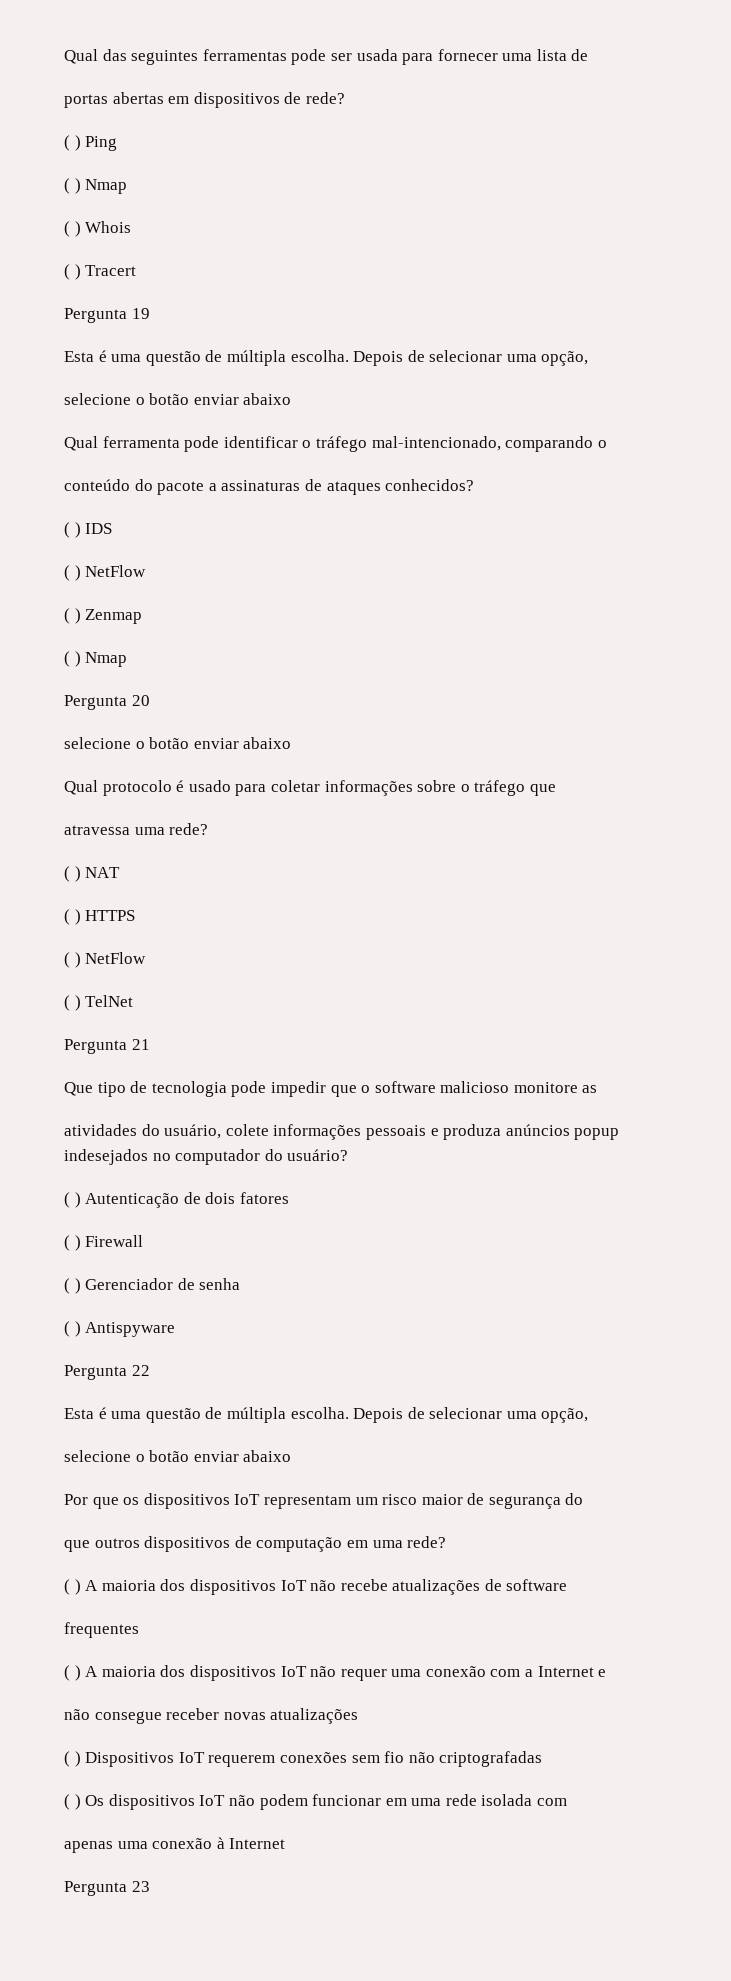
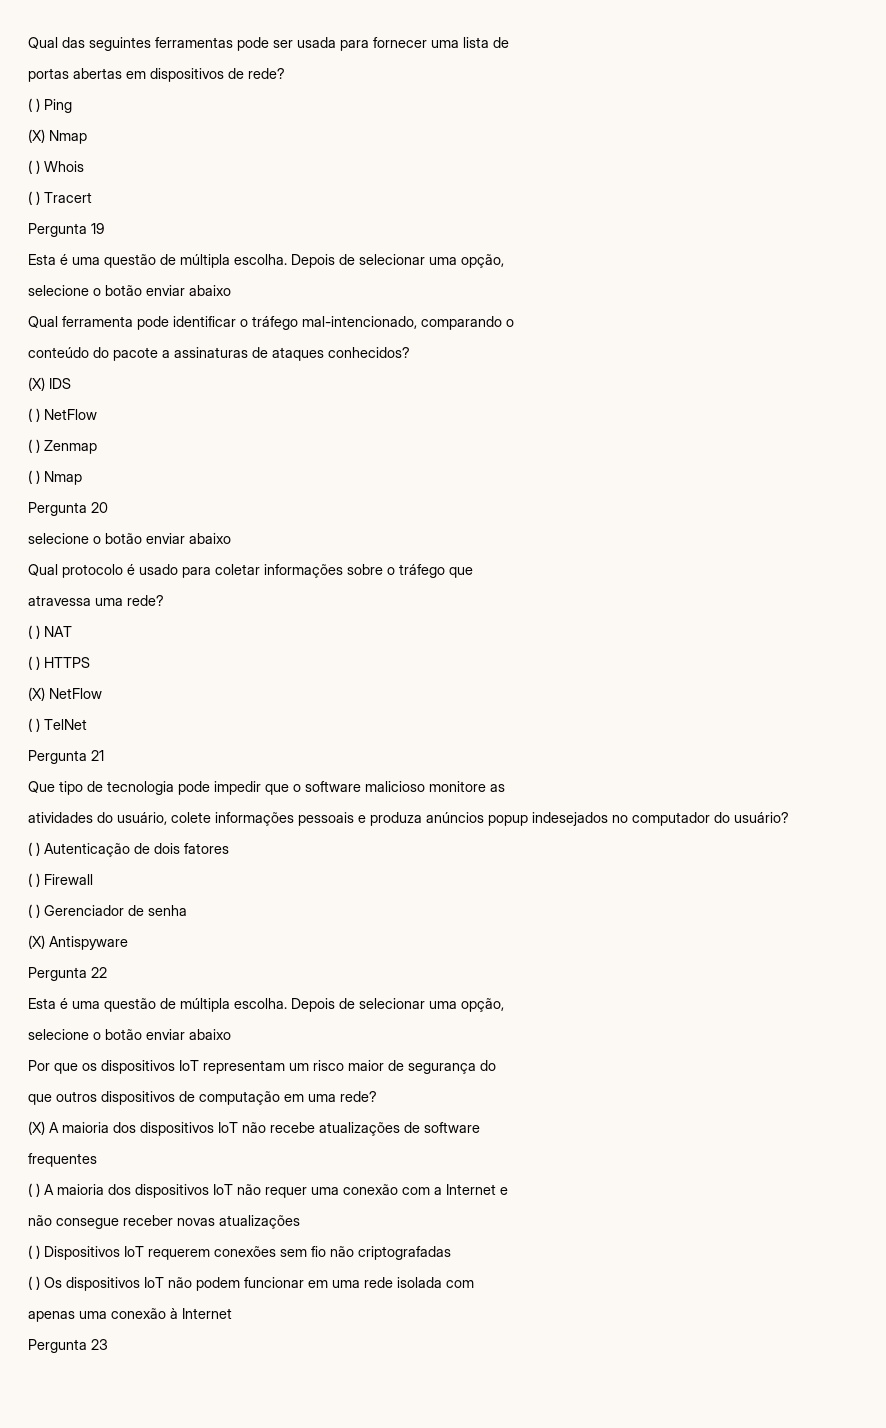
[64,178,81,194] ( ) -> [28,129,45,143] (X)
[64,522,81,538] ( ) -> [28,377,45,391] (X)
[64,952,81,968] ( ) -> [28,687,45,701] (X)
[64,1321,81,1337] ( ) -> [28,935,45,949] (X)
[64,1579,81,1595] ( ) -> [28,1121,45,1135] (X)

